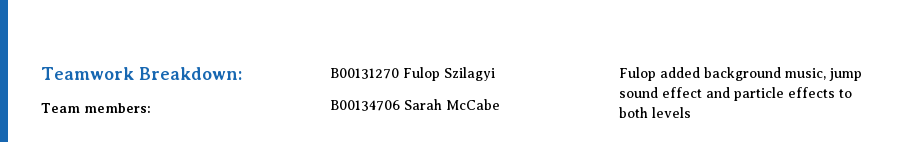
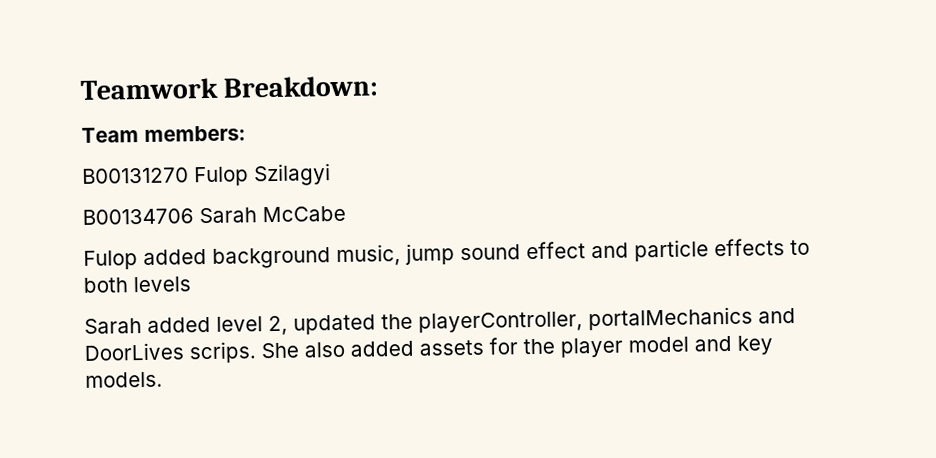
(691, 112) none -> [84,306,796,336] [84,335,773,364] [85,371,163,388] // Sarah added level 2, updated the playerController, portalMechanics and DoorLives scrips. She also added assets for the player model and key models.

